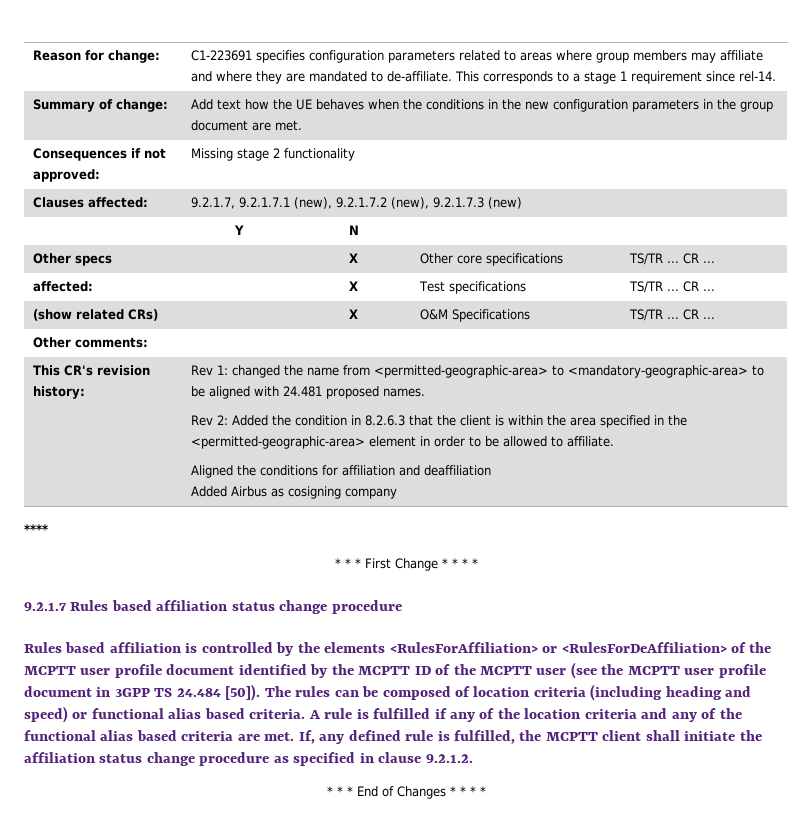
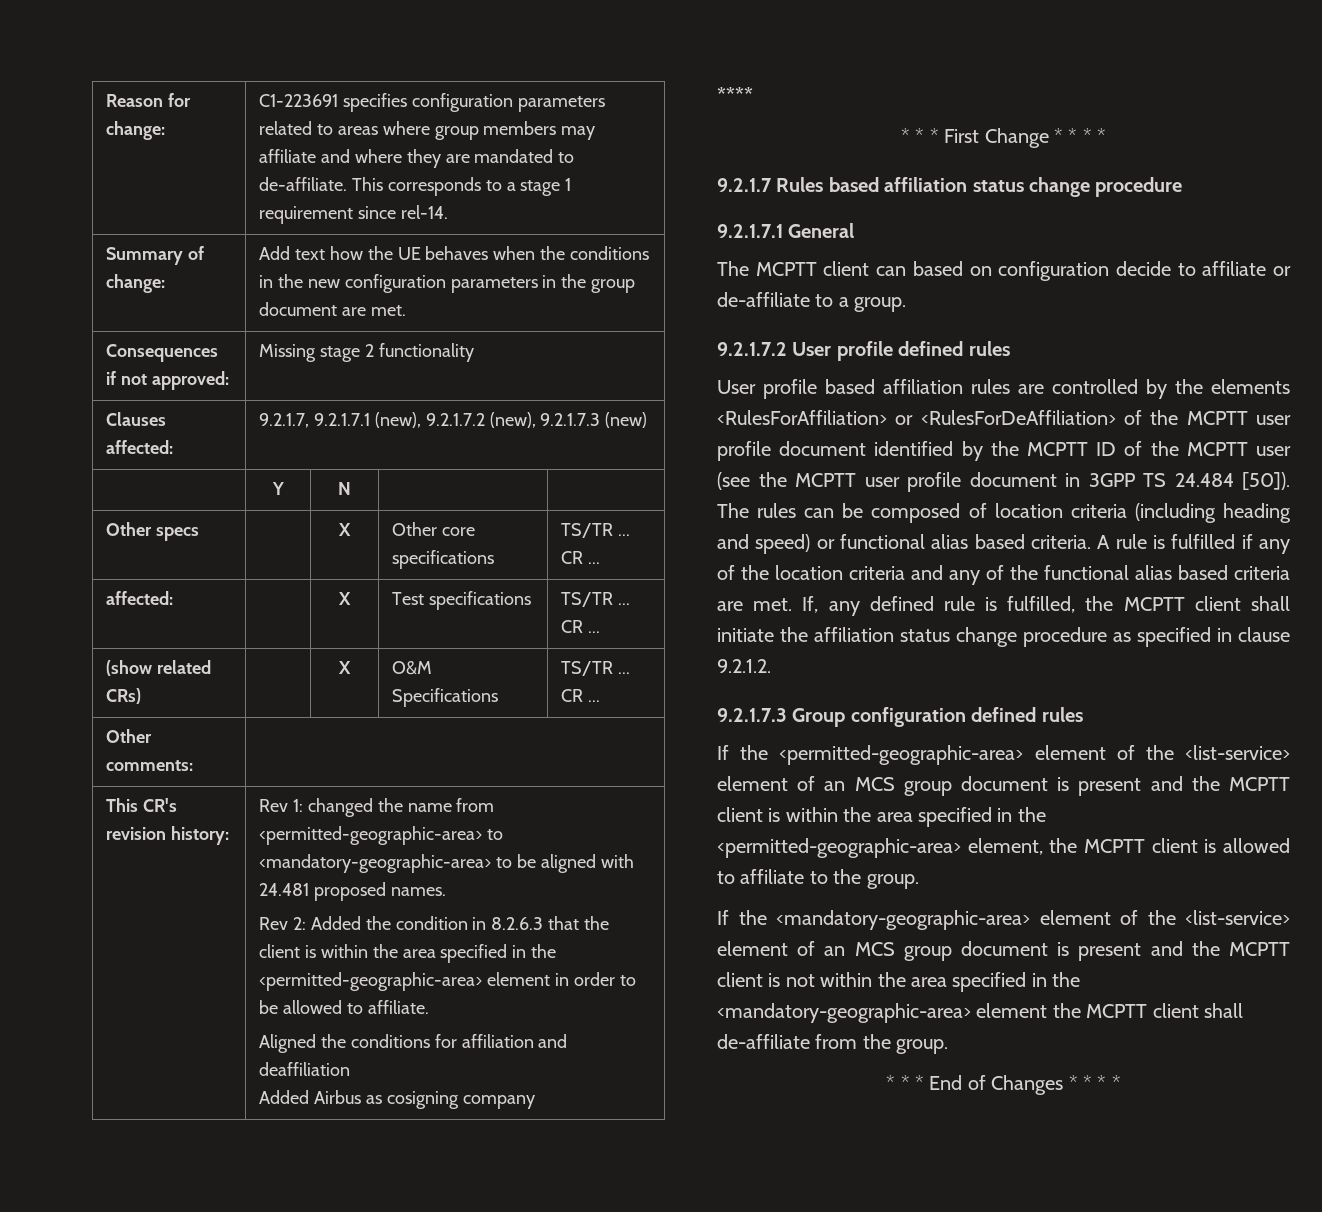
[24,642,198,653] Rules based affiliation is -> [717,223,855,238] [717,261,1291,281] [717,292,907,312] [717,341,1010,361] [717,379,1044,399] 9.2.1.7.1 General // The MCPTT client can based on configuration decide to affiliate or de-affiliate to a group. // 9.2.1.7.2 User profile defined rules // User profile based affiliation rules are
(473, 758) none -> [717,707,1083,727] [717,745,1290,765] [717,776,1290,796] [717,807,1046,827] [717,838,1290,858] [717,869,919,889] [717,910,1290,930] [717,941,1290,961] [717,972,1081,992] [717,1003,1243,1023] [717,1034,949,1054] // 9.2.1.7.3 Group configuration defined rules // If the <permitted-geographic-area> element of the <list-service> element of an MCS group document is present and the MCPTT client is within the area specified in the <permitted-geographic-area> element, the MCPTT client is allowed to affiliate to the group. // If the <mandatory-geographic-area> element of the <list-service> element of an MCS group document is present and the MCPTT client is not within the area specified in the <mandatory-geographic-area> element the MCPTT client shall de-affiliate from the group.

